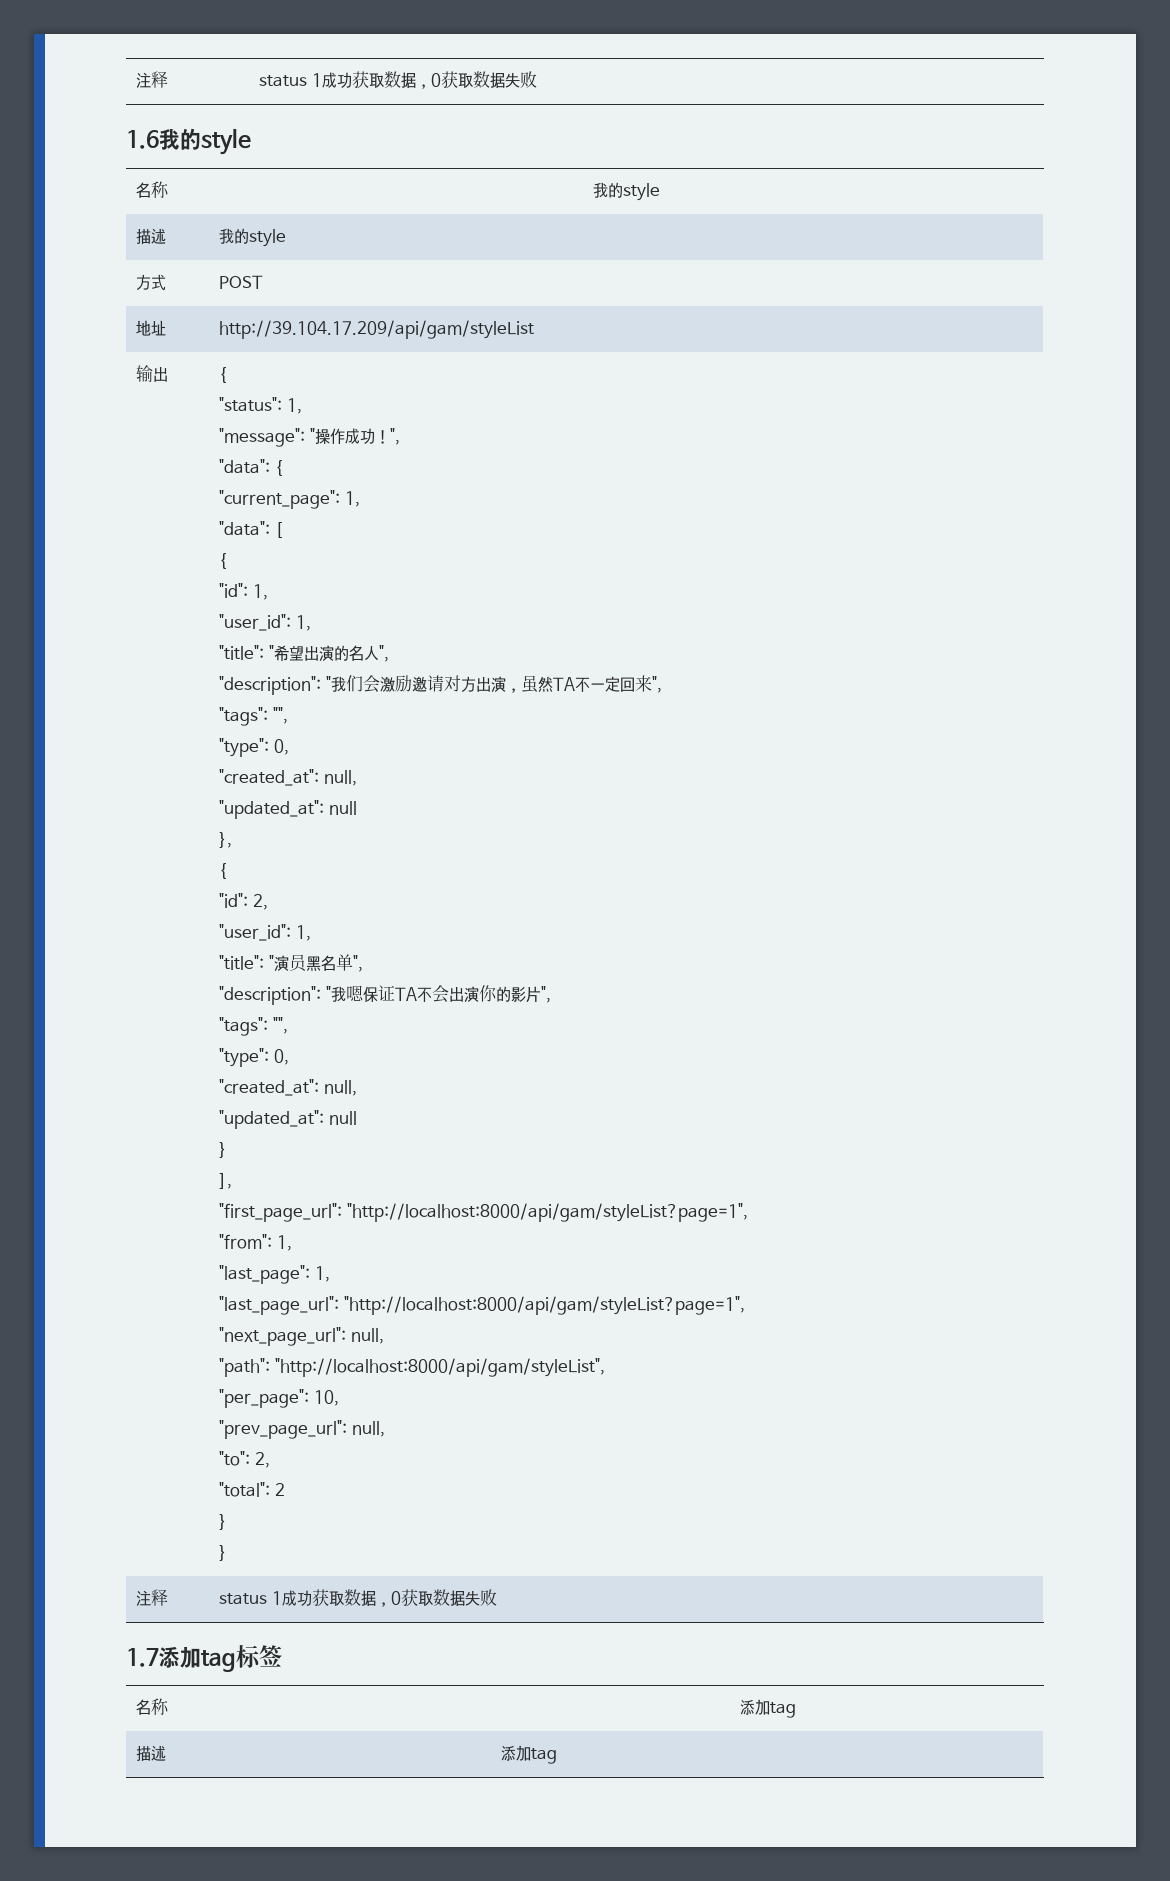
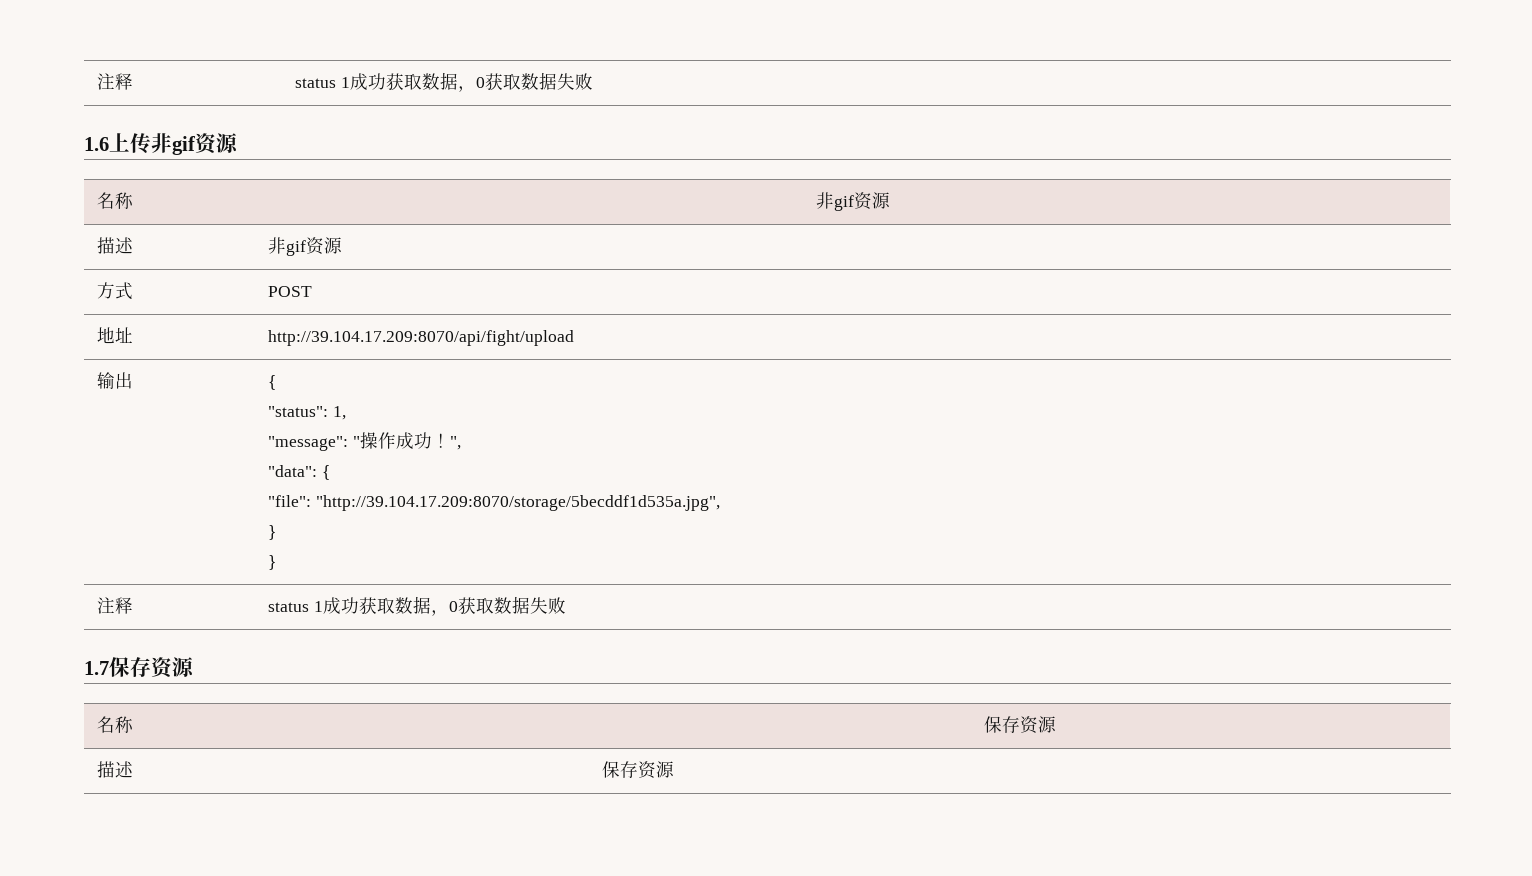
[159,128,251,155] [135,181,169,198] [593,182,660,201] [135,228,166,245] [218,228,286,247] 我的style // 名称 | 我的style // 描述 | 我的style -> [109,133,238,155] [96,192,133,209] [816,192,890,211] [96,237,133,254] [267,237,342,256] 上传非gif资源 // 名称 | 非gif资源 // 描述 | 非gif资源
[218,320,534,339] http://39.104.17.209/api/gam/styleList -> [267,330,574,346] http://39.104.17.209:8070/api/fight/upload
[218,490,360,509] [218,521,283,538] [218,553,227,569] [218,583,268,600] [218,614,311,631] [218,645,389,662] [218,675,662,695] [218,707,288,726] [218,738,289,757] [218,769,357,786] [218,800,357,819] [218,832,232,848] [218,863,227,879] [218,893,268,910] [218,924,311,941] [218,954,363,972] [218,985,551,1005] [218,1017,288,1036] [218,1048,289,1067] [218,1079,357,1096] [218,1110,357,1129] [218,1142,227,1158] [218,1173,232,1189] [218,1203,748,1222] [218,1234,292,1251] [218,1265,330,1284] [218,1296,745,1315] [218,1327,384,1346] [218,1358,605,1377] [218,1389,339,1408] [218,1420,385,1439] [218,1451,270,1468] [218,1482,285,1497] "current_page": 1, // "data": [ // { // "id": 1, // "user_id": 1, // "title": "希望出演的名人", // "description": "我们会激励邀请对方出演，虽然TA不一定回来", // "tags": "", // "type": 0, // "created_at": null, // "updated_at": null // }, // { // "id": 2, // "user_id": 1, // "title": "演员黑名单", // "description": "我嗯保证TA不会出演你的影片", // "tags": "", // "type": 0, // "created_at": null, // "updated_at": null // } // ], // "first_page_url": "http://localhost:8000/api/gam/styleList?page=1", // "from": 1, // "last_page": 1, // "last_page_url": "http://localhost:8000/api/gam/styleList?page=1", // "next_page_url": null, // "path": "http://localhost:8000/api/gam/styleList", // "per_page": 10, // "prev_page_url": null, // "to": 2, // "total": 2 -> [267,495,720,511] "file": "http://39.104.17.209:8070/storage/5becddf1d535a.jpg",
[159,1645,282,1672] [135,1698,169,1715] [739,1699,796,1718] [135,1745,166,1762] [500,1745,557,1764] 添加tag标签 // 名称 | 添加tag // 描述 | 添加tag -> [109,657,194,679] [96,716,133,733] [984,716,1056,734] [96,761,133,778] [601,761,674,779] 保存资源 // 名称 | 保存资源 // 描述 | 保存资源

